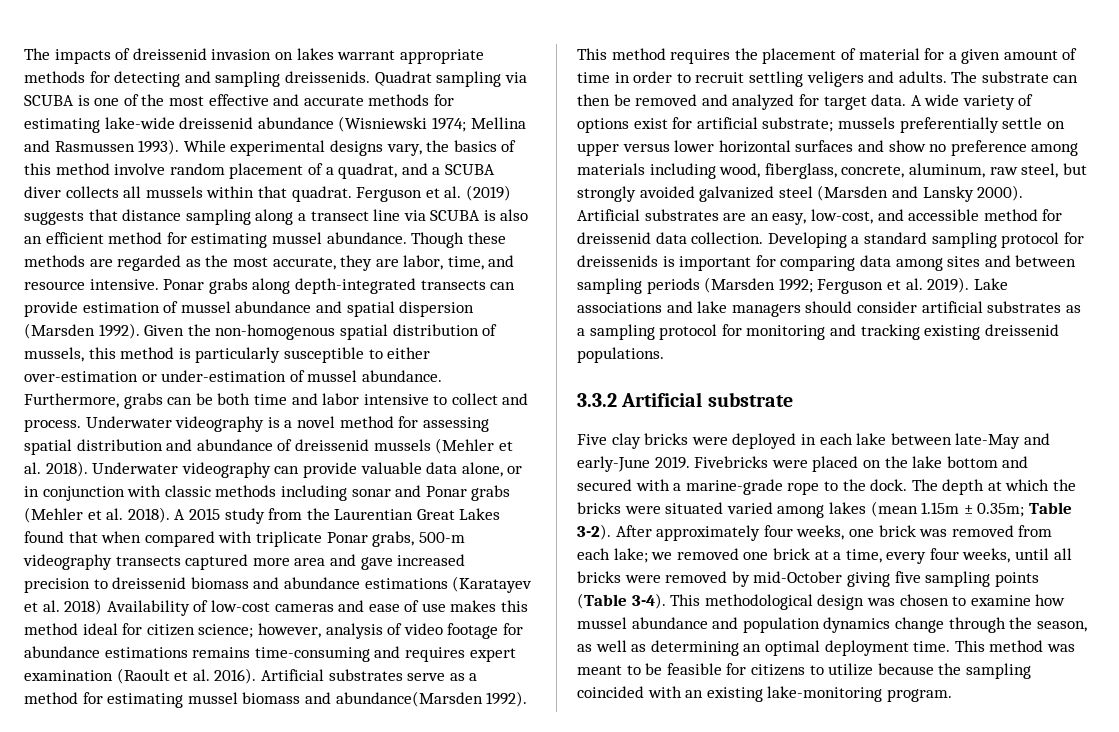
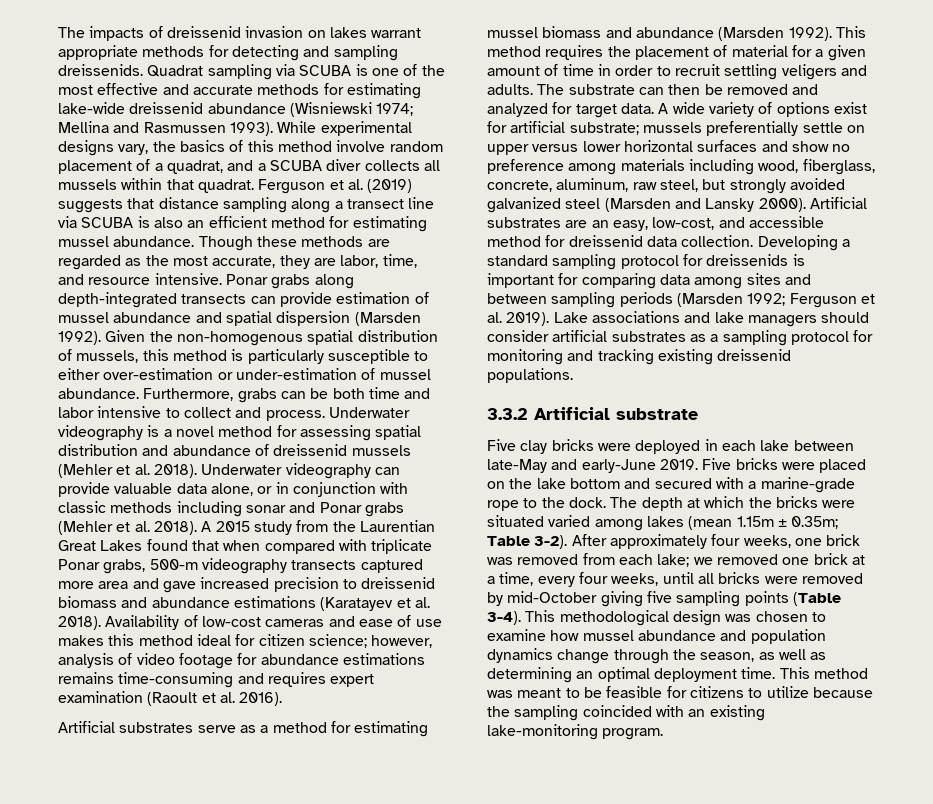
[64,599,103,615] 2018) -> [58,616,101,630] 2018).
(257, 676) none -> (283, 699) //
[335,691,483,707] abundance(Marsden -> [635,27,785,41] abundance (Marsden
[694,456,769,468] Fivebricks -> [702,458,778,470] Five bricks

